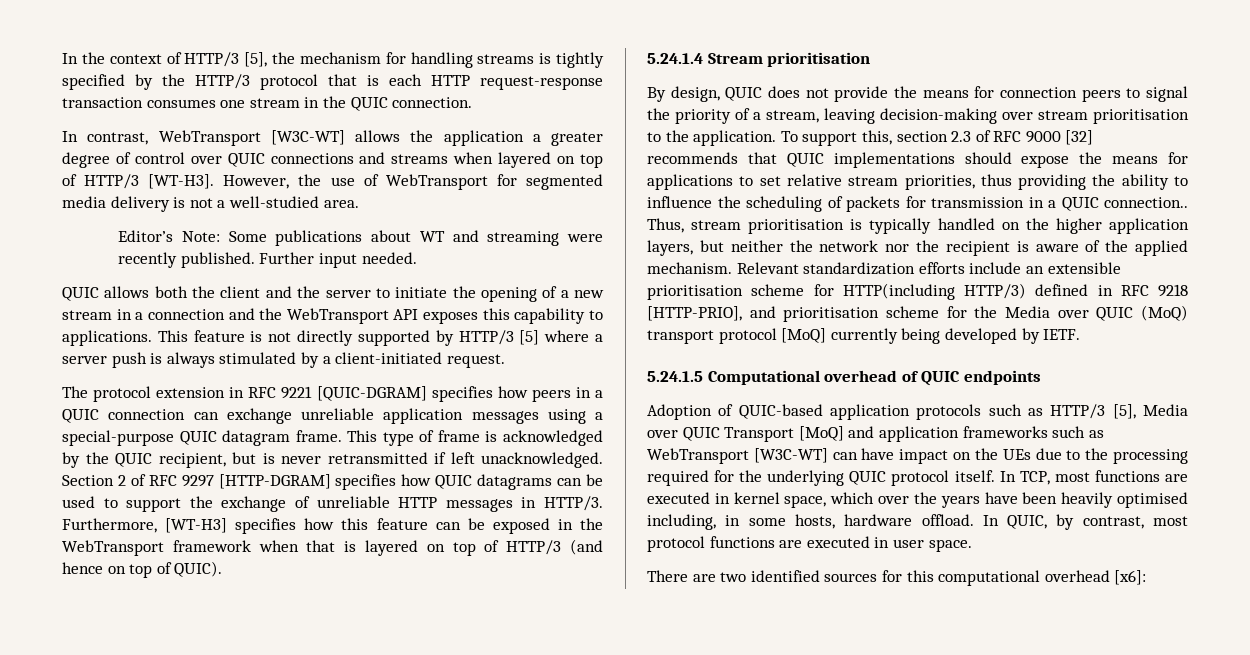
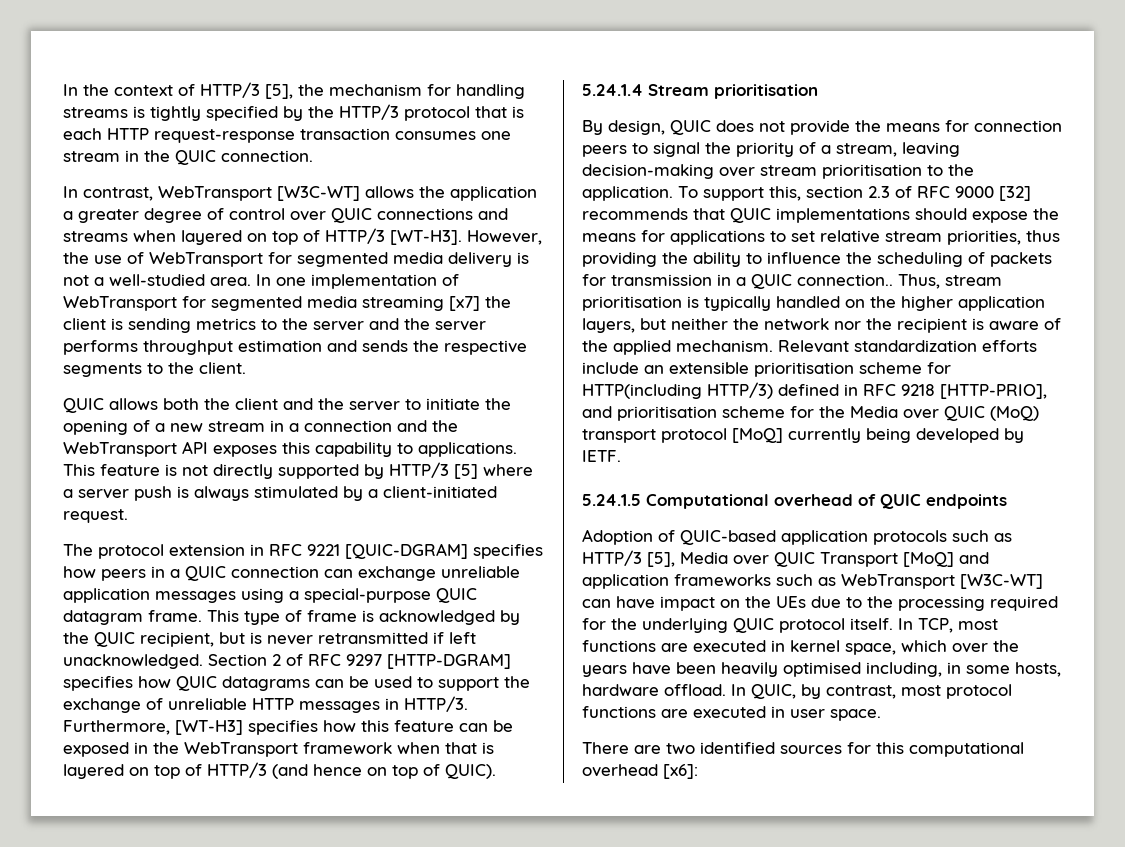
[118,230,603,246] [118,252,417,268] // Editor’s Note: Some publications about WT and streaming were recently published. Further input needed. -> [256,274,459,289] [63,296,511,311] [63,318,486,333] [63,340,527,355] [63,362,246,377] In one implementation of WebTransport for segmented media streaming [x7] the client is sending metrics to the server and the server performs throughput estimation and sends the respective segments to the client.

